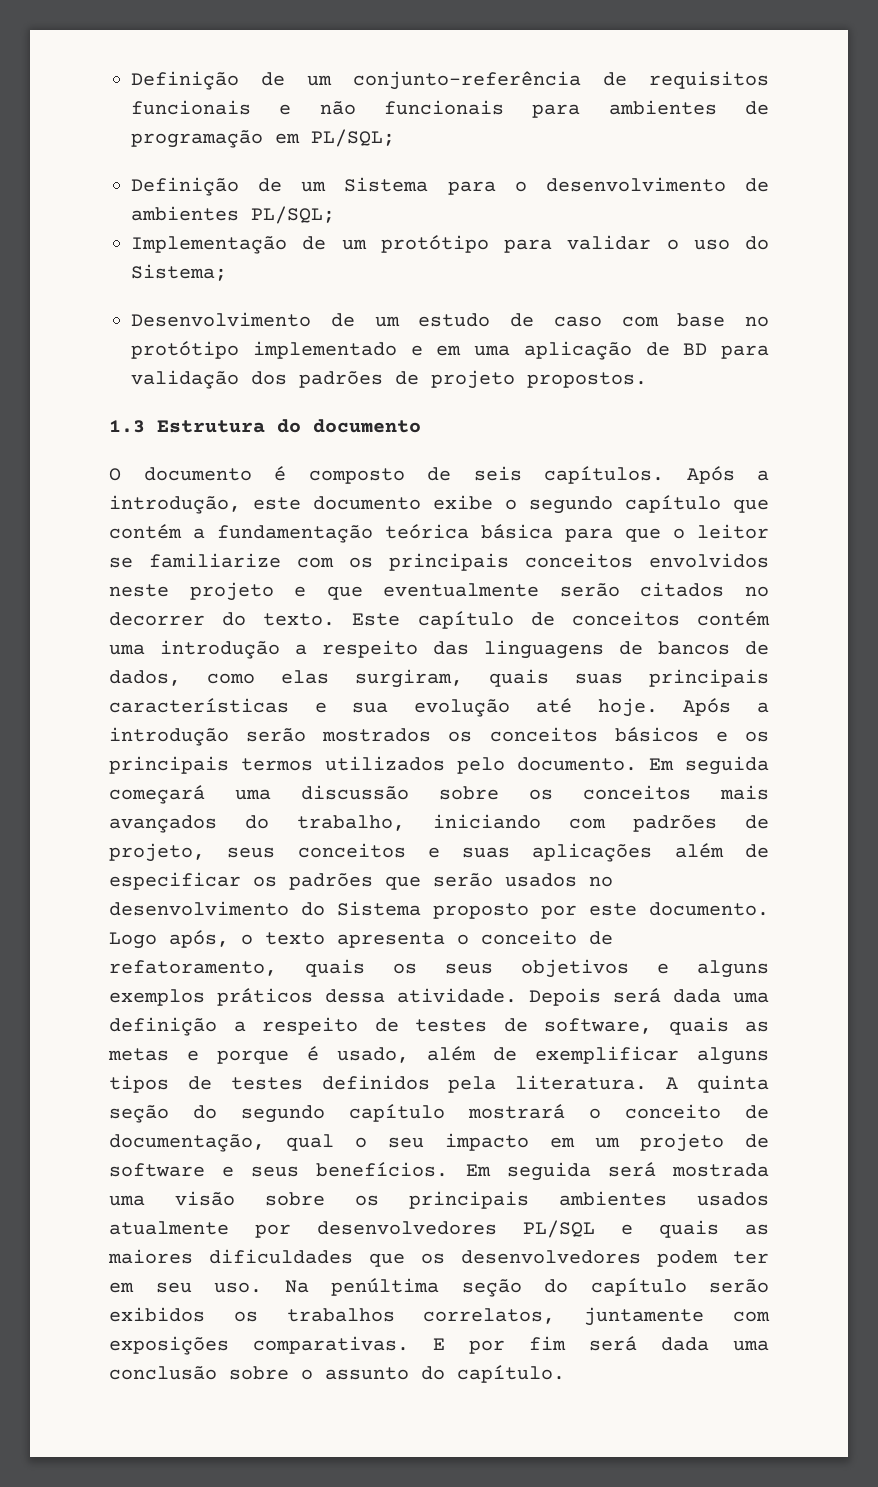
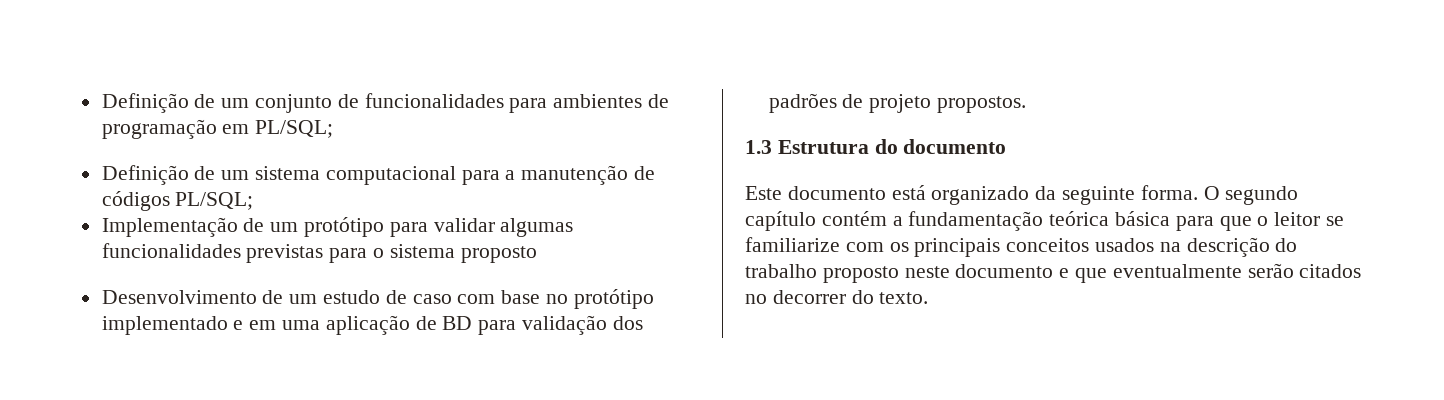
[131,71,769,90] [131,100,504,115] Definição de um conjunto-referência de requisitos funcionais e não funcionais -> [101,93,504,113] Definição de um conjunto de funcionalidades
[344,177,769,195] [131,206,239,221] Sistema para o desenvolvimento de ambientes -> [255,165,656,185] [101,191,170,211] sistema computacional para a manutenção de códigos
[666,236,769,250] [131,264,227,281] o uso do Sistema; -> [500,218,574,237] [101,243,537,263] algumas funcionalidades previstas para o sistema proposto
[109,466,769,484] [109,495,769,514] O documento é composto de seis capítulos. Após a introdução, este documento exibe o segundo capítulo que -> [745,185,1299,205] [745,211,816,231] Este documento está organizado da seguinte forma. O segundo capítulo
[649,553,769,568] [109,582,274,601] envolvidos neste projeto -> [1095,237,1298,257] [745,264,1054,283] usados na descrição do trabalho proposto neste documento
[352,611,770,629] [109,640,769,659] [109,669,769,688] [109,698,769,717] [109,727,769,746] [109,756,769,775] [109,785,769,804] [109,814,769,833] [109,843,769,862] [109,872,613,890] [109,901,769,919] [109,930,613,949] [109,959,769,978] [109,988,769,1006] [109,1017,769,1036] [108,1046,769,1065] [109,1075,769,1093] [109,1104,769,1123] [109,1133,769,1152] [109,1162,769,1181] [109,1191,769,1209] [109,1220,769,1238] [108,1249,769,1267] [109,1278,769,1297] [109,1307,770,1326] [109,1336,769,1355] [109,1365,565,1383] Este capítulo de conceitos contém uma introdução a respeito das linguagens de bancos de dados, como elas surgiram, quais suas principais características e sua evolução até hoje. Após a introdução serão mostrados os conceitos básicos e os principais termos utilizados pelo documento. Em seguida começará uma discussão sobre os conceitos mais avançados do trabalho, iniciando com padrões de projeto, seus conceitos e suas aplicações além de especificar os padrões que serão usados no desenvolvimento do Sistema proposto por este documento. Logo após, o texto apresenta o conceito de refatoramento, quais os seus objetivos e alguns exemplos práticos dessa atividade. Depois será dada uma definição a respeito de testes de software, quais as metas e porque é usado, além de exemplificar alguns tipos de testes definidos pela literatura. A quinta seção do segundo capítulo mostrará o conceito de documentação, qual o seu impacto em um projeto de software e seus benefícios. Em seguida será mostrada uma visão sobre os principais ambientes usados atualmente por desenvolvedores PL/SQL e quais as maiores dificuldades que os desenvolvedores podem ter em seu uso. Na penúltima seção do capítulo serão exibidos os trabalhos correlatos, juntamente com exposições comparativas. E por fim será dada uma conclusão sobre o assunto do capítulo. -> (929, 298) none

